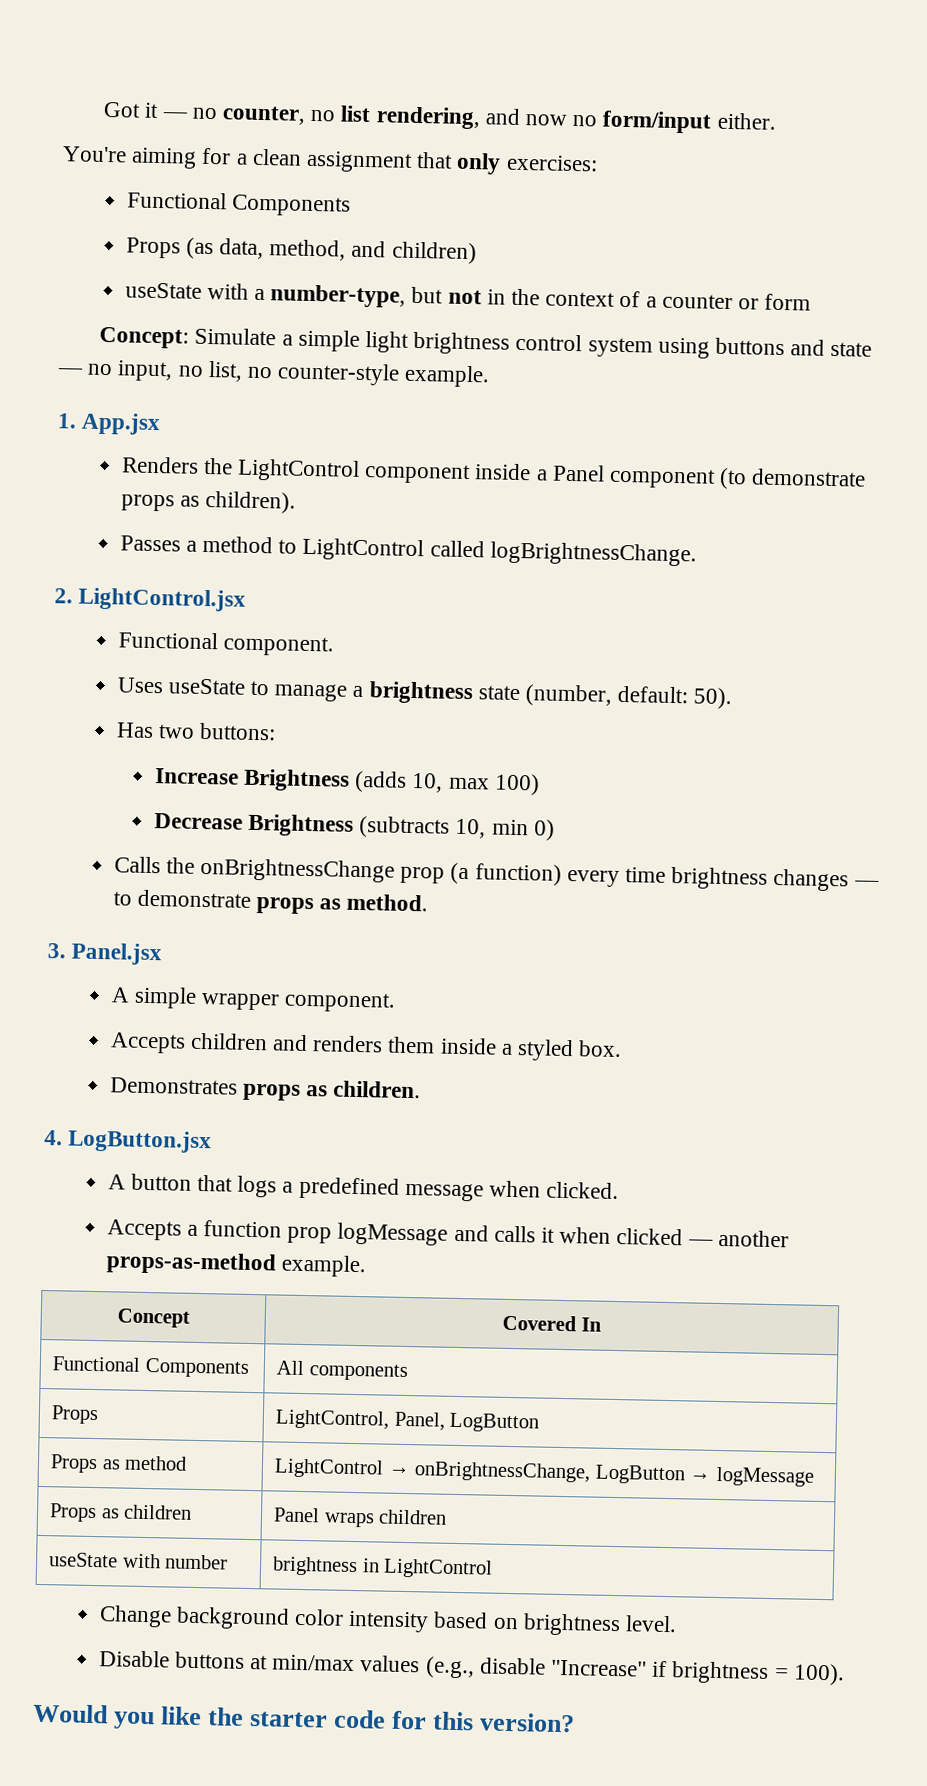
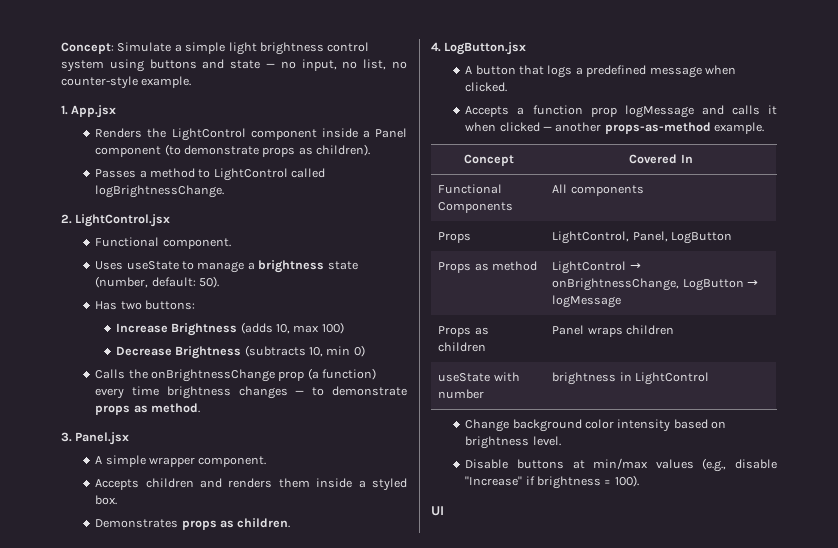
[103,101,777,134] [62,146,598,175] [126,191,351,217] [125,237,477,265] [124,282,812,311] Got it — no counter, no list rendering, and now no form/input either. // You're aiming for a clean assignment that only exercises: // Functional Components // Props (as data, method, and children) // useState with a number-type, but not in the context of a counter or form // -> (61, 48) none
[33,1703,576,1733] Would you like the starter code for this version? -> [431,506,444,516] UI

